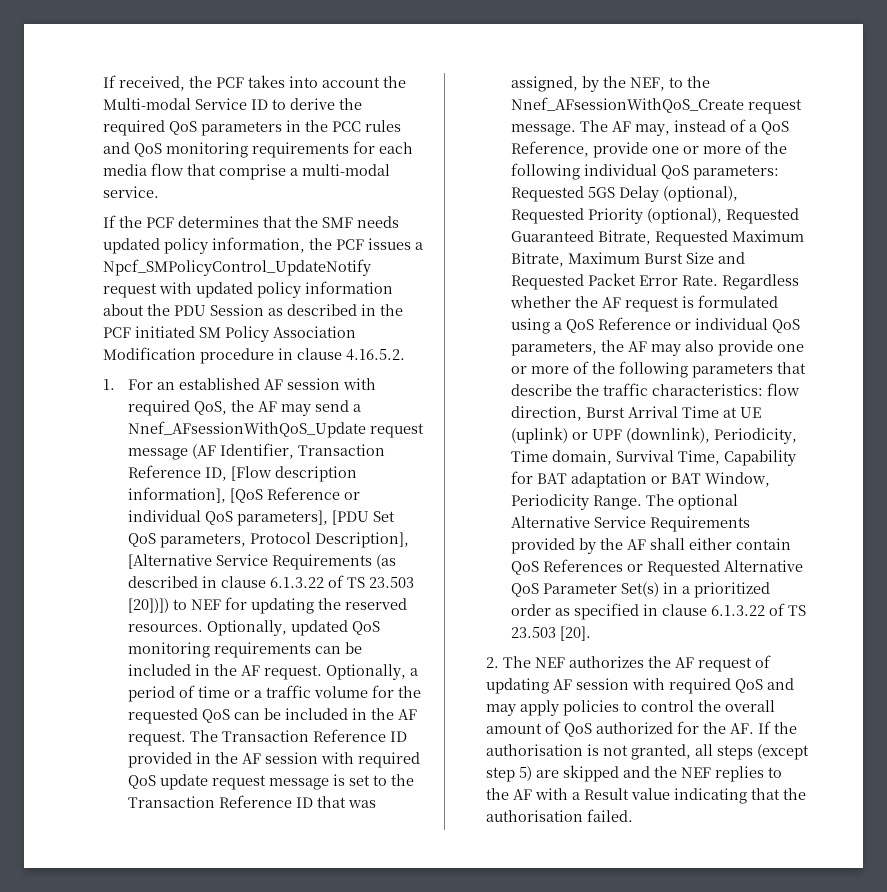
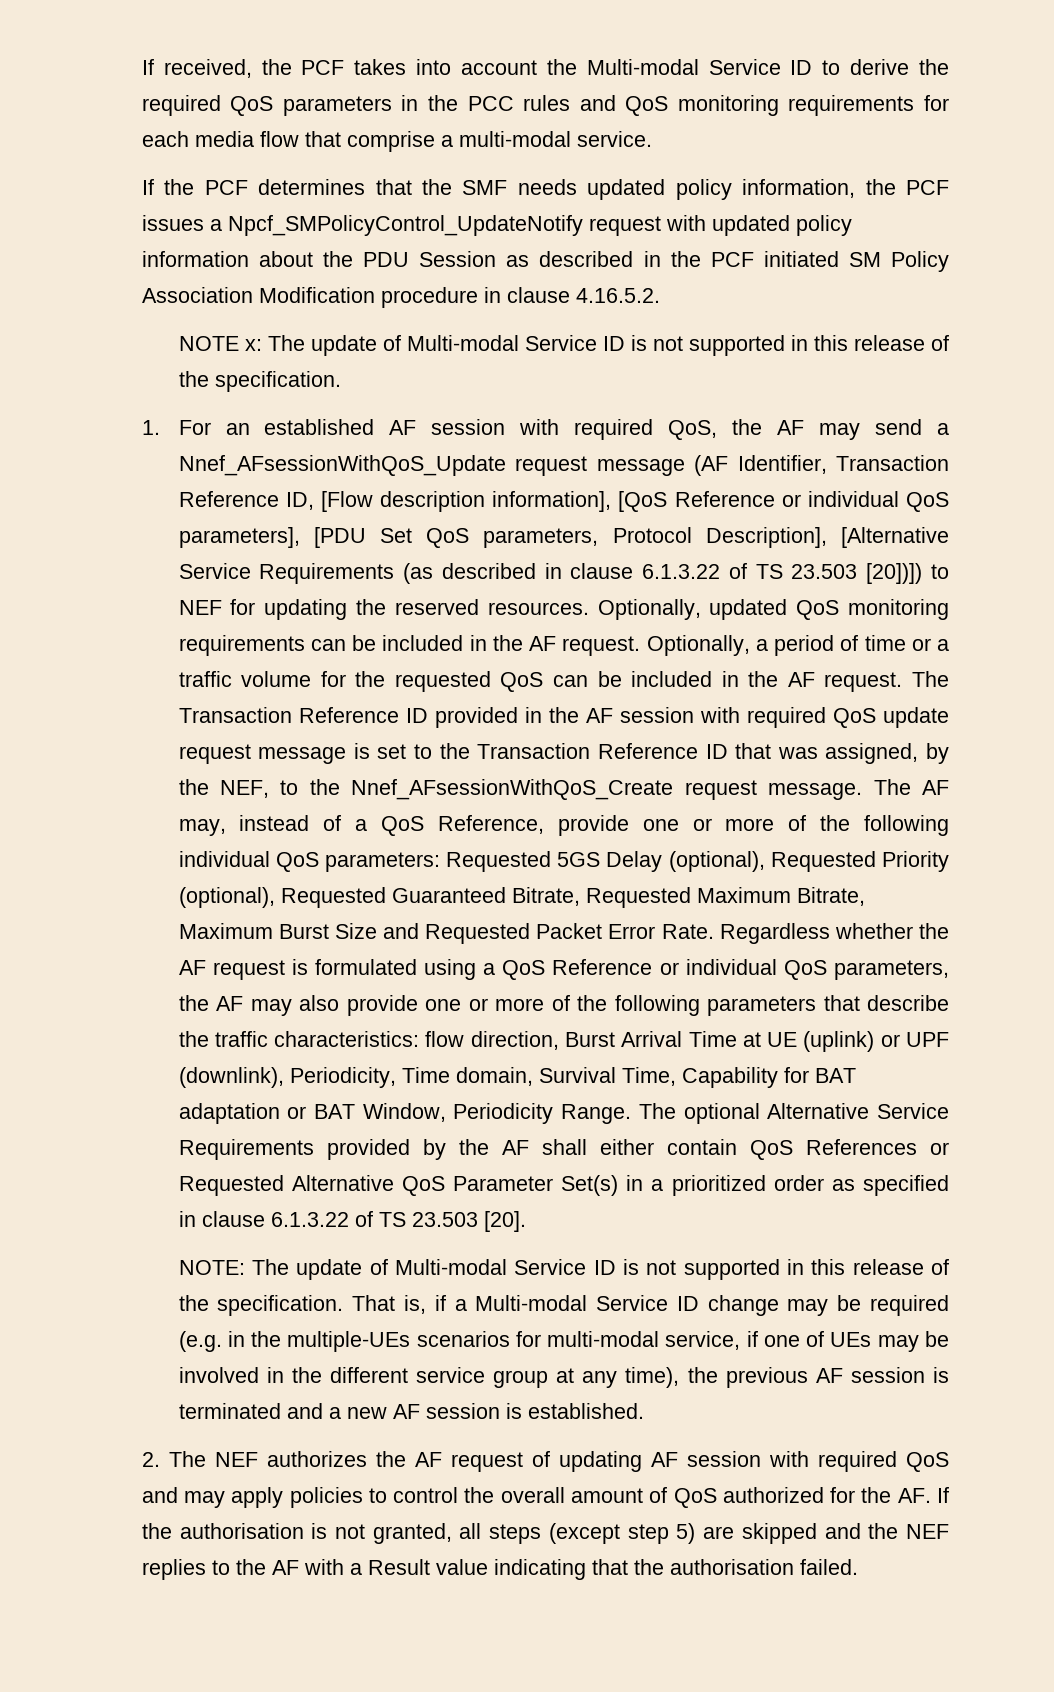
(406, 355) none -> [178,335,950,356] [178,371,341,392] // NOTE x: The update of Multi-modal Service ID is not supported in this release of the specification.
(592, 633) none -> [178,1259,950,1280] [178,1295,949,1316] [178,1331,950,1352] [178,1367,949,1388] [178,1403,644,1419] // NOTE: The update of Multi-modal Service ID is not supported in this release of the specification. That is, if a Multi-modal Service ID change may be required (e.g. in the multiple-UEs scenarios for multi-modal service, if one of UEs may be involved in the different service group at any time), the previous AF session is terminated and a new AF session is established.

